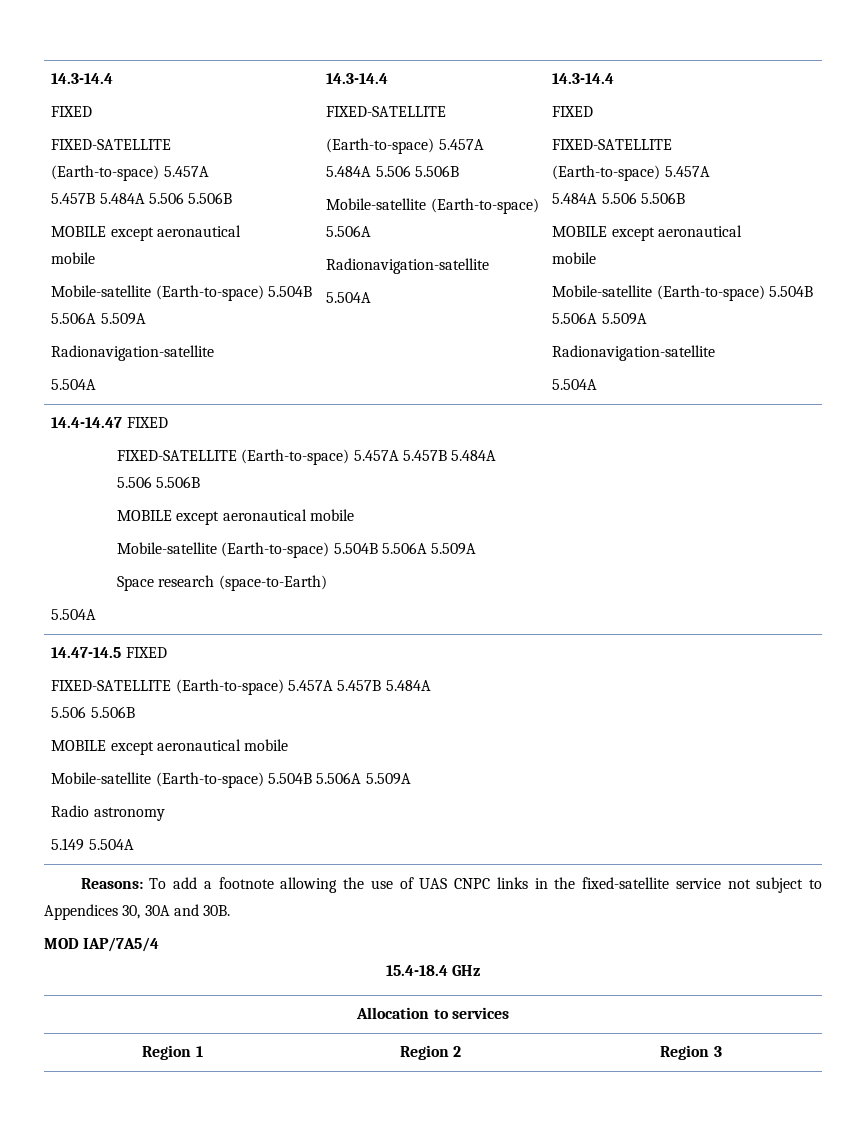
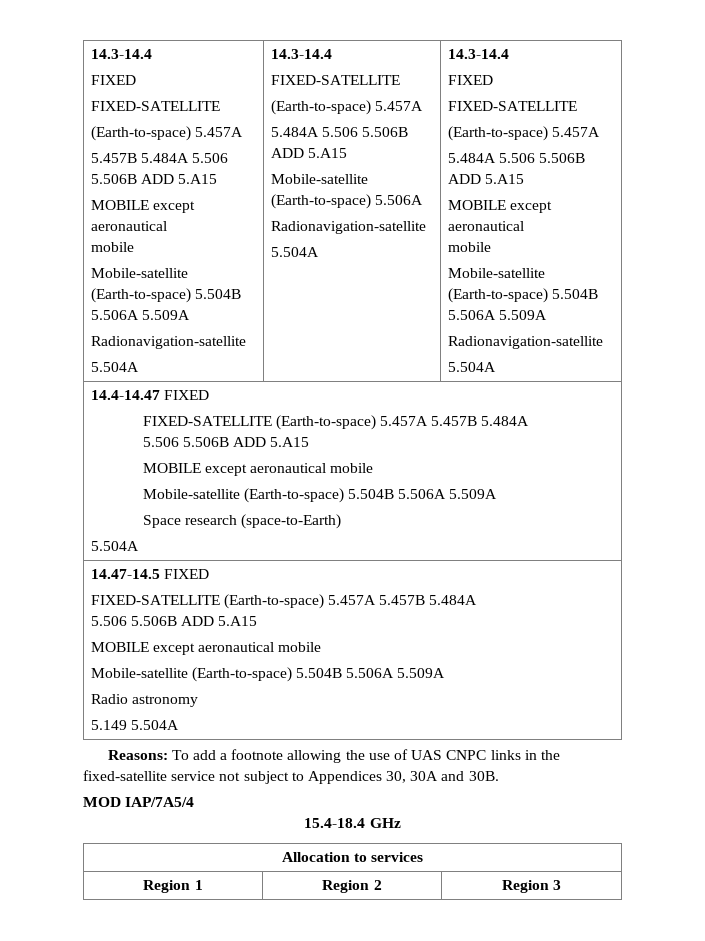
(233, 198) none -> [140,174,217,184] ADD 5.A15
(459, 171) none -> [270,148,347,158] ADD 5.A15
(685, 198) none -> [447,174,524,184] ADD 5.A15
(201, 482) none -> [233,437,310,447] ADD 5.A15
(135, 712) none -> [180,616,258,626] ADD 5.A15

